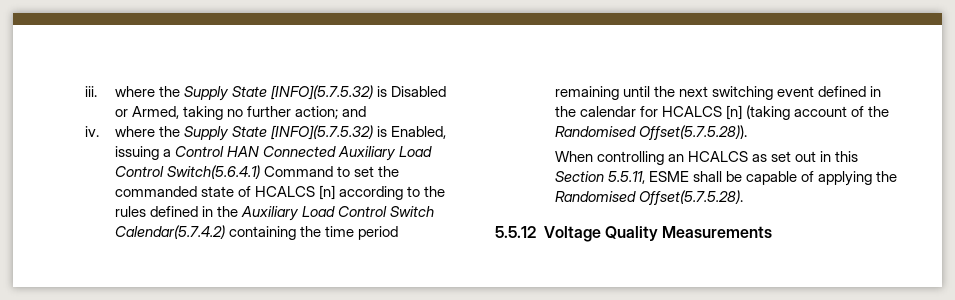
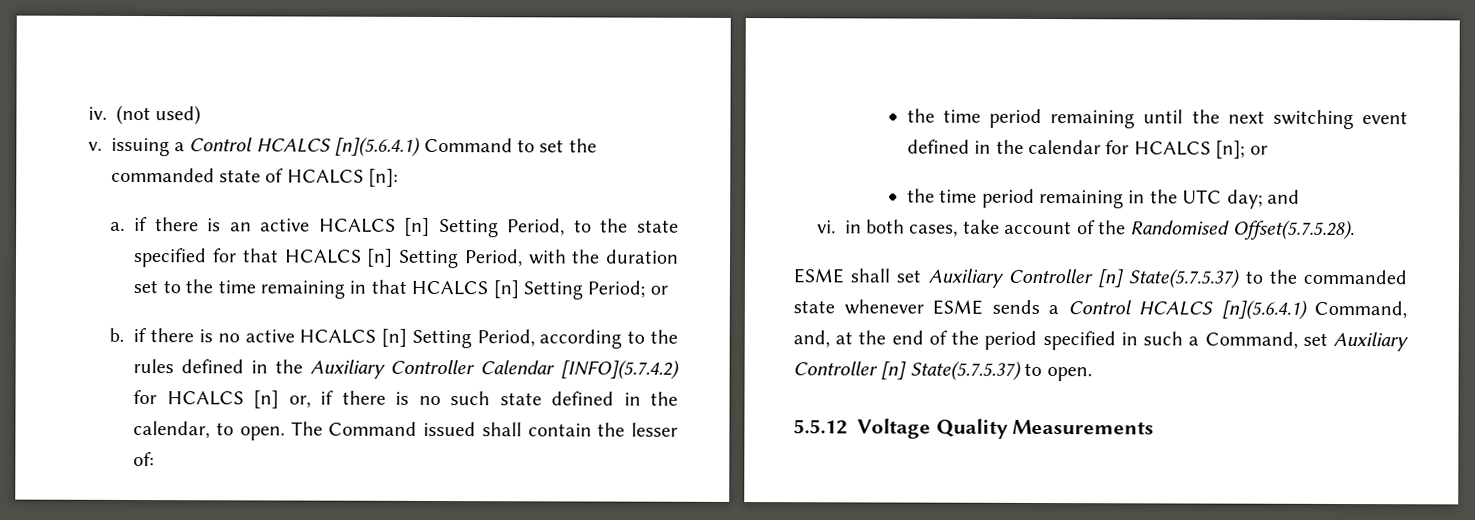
[84,85,446,101] [114,106,366,120] [84,125,446,141] [114,146,432,161] [114,165,260,179] iii. where the Supply State [INFO](5.7.5.32) is Disabled or Armed, taking no further action; and // iv. where the Supply State [INFO](5.7.5.32) is Enabled, issuing a Control HAN Connected Auxiliary Load Control Switch(5.6.4.1) -> [87,104,202,126] [87,136,422,157] iv. (not used) // v. issuing a Control HCALCS [n](5.6.4.1)
[318,185,335,200] [n] -> [368,168,399,187] [110,216,679,238] [133,247,679,269] [133,279,668,300] [109,327,535,349] [n]: // a. if there is an active HCALCS [n] Setting Period, to the state specified for that HCALCS [n] Setting Period, with the duration set to the time remaining in that HCALCS [n] Setting Period; or // b. if there is no active HCALCS [n] Setting Period,
[301,206,434,217] [114,225,296,240] Load Control Switch Calendar(5.7.4.2) containing -> [390,359,680,380] [133,389,679,409] [133,420,678,441] [133,451,155,467] Controller Calendar [INFO](5.7.4.2) for HCALCS [n] or, if there is no such state defined in the calendar, to open. The Command issued shall contain the lesser of: //
[725,105,889,120] [554,125,747,140] [554,151,858,165] [554,171,897,186] [554,190,743,205] [n] (taking account of the Randomised Offset(5.7.5.28)). // When controlling an HCALCS as set out in this Section 5.5.11, ESME shall be capable of applying the Randomised Offset(5.7.5.28). -> [1215,140,1268,159] [906,188,1300,209] [816,219,1355,241] [793,268,1407,289] [793,299,1407,320] [793,330,1409,352] [793,360,1092,382] [n]; or // the time period remaining in the UTC day; and // vi. in both cases, take account of the Randomised Offset(5.7.5.28). // ESME shall set Auxiliary Controller [n] State(5.7.5.37) to the commanded state whenever ESME sends a Control HCALCS [n](5.6.4.1) Command, and, at the end of the period specified in such a Command, set Auxiliary Controller [n] State(5.7.5.37) to open.

